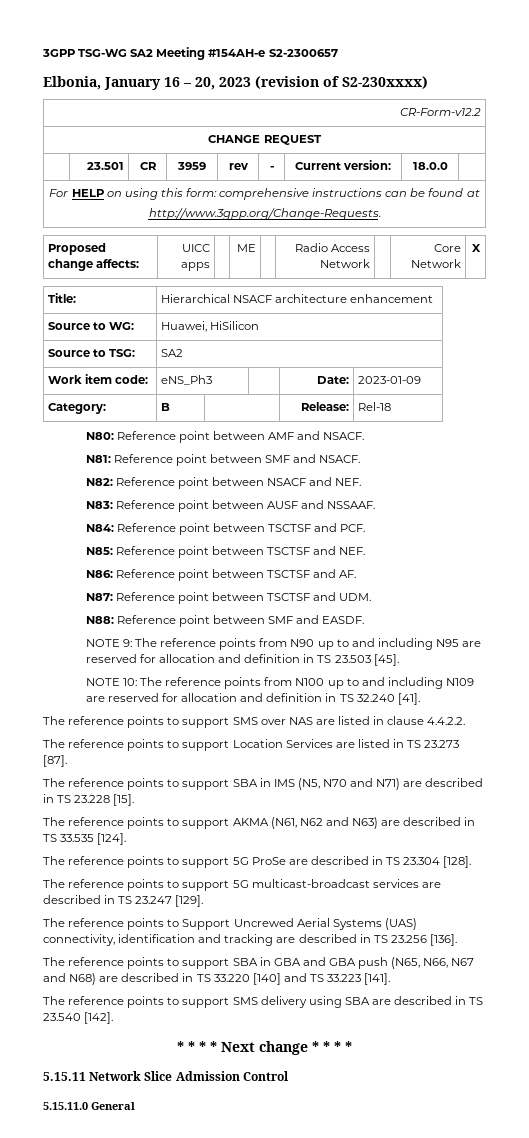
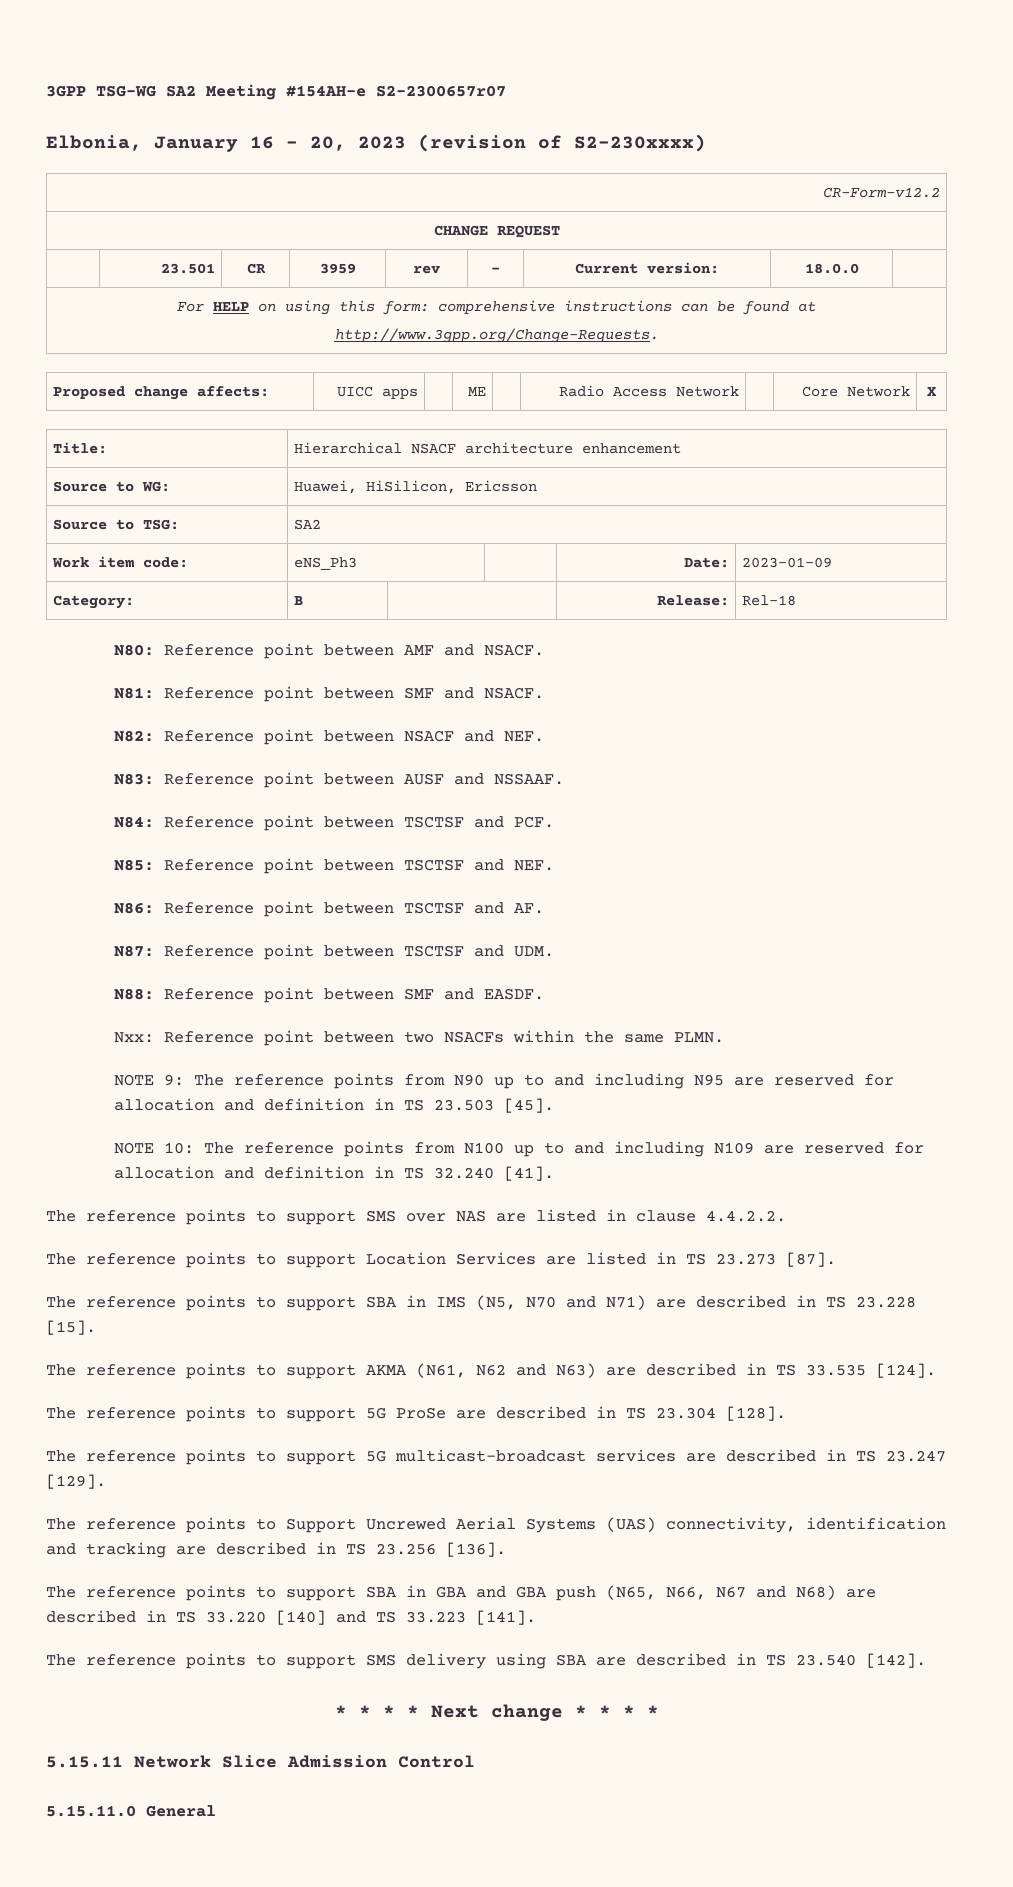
[268,49,338,57] S2-2300657 -> [376,85,506,97] S2-2300657r07
[210,321,260,330] HiSilicon -> [366,480,538,494] HiSilicon, Ericsson
(365, 620) none -> [113,1030,724,1046] // Nxx: Reference point between two NSACFs within the same PLMN.

